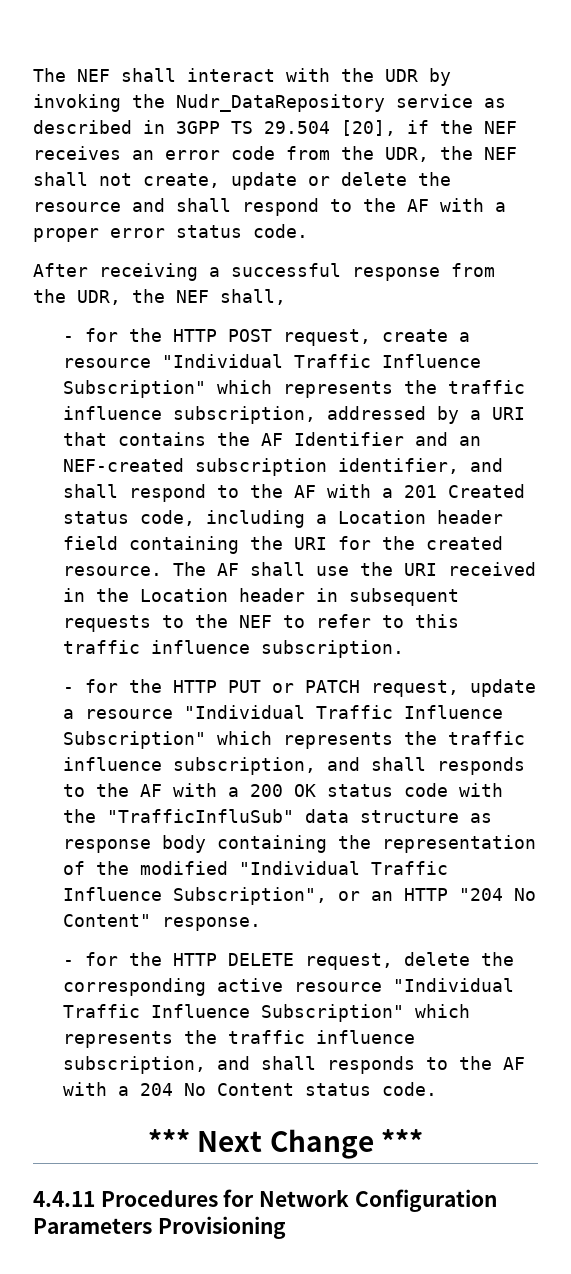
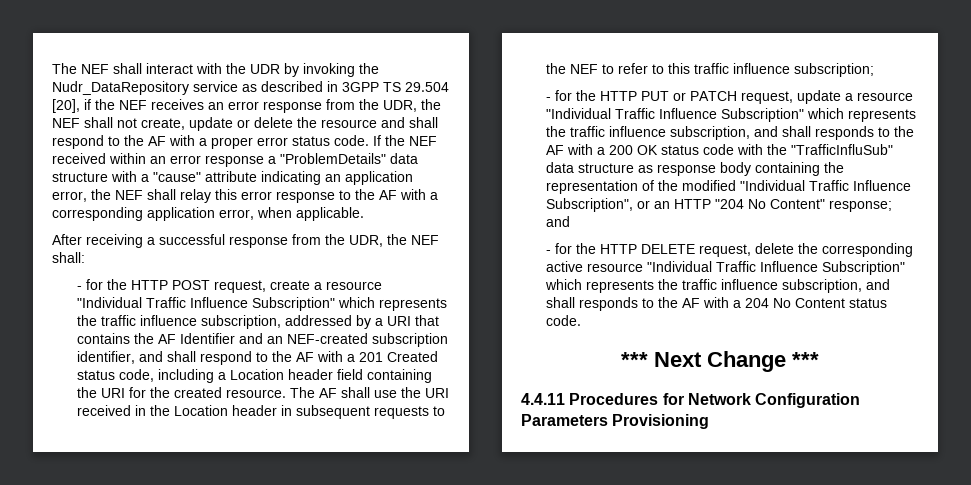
[231,146,275,160] code -> [263,101,322,113] response
(308, 231) none -> [373,135,437,146] [52,153,418,167] [52,171,413,185] [52,189,438,203] [52,207,364,221] If the NEF received within an error response a "ProblemDetails" data structure with a "cause" attribute indicating an application error, the NEF shall relay this error response to the AF with a corresponding application error, when applicable.
[220,289,286,305] shall, -> [52,252,85,263] shall:
[260,640,404,658] subscription. -> [794,63,875,77] subscription;
[161,917,261,931] response. -> [829,200,893,212] [546,216,571,227] response; and

